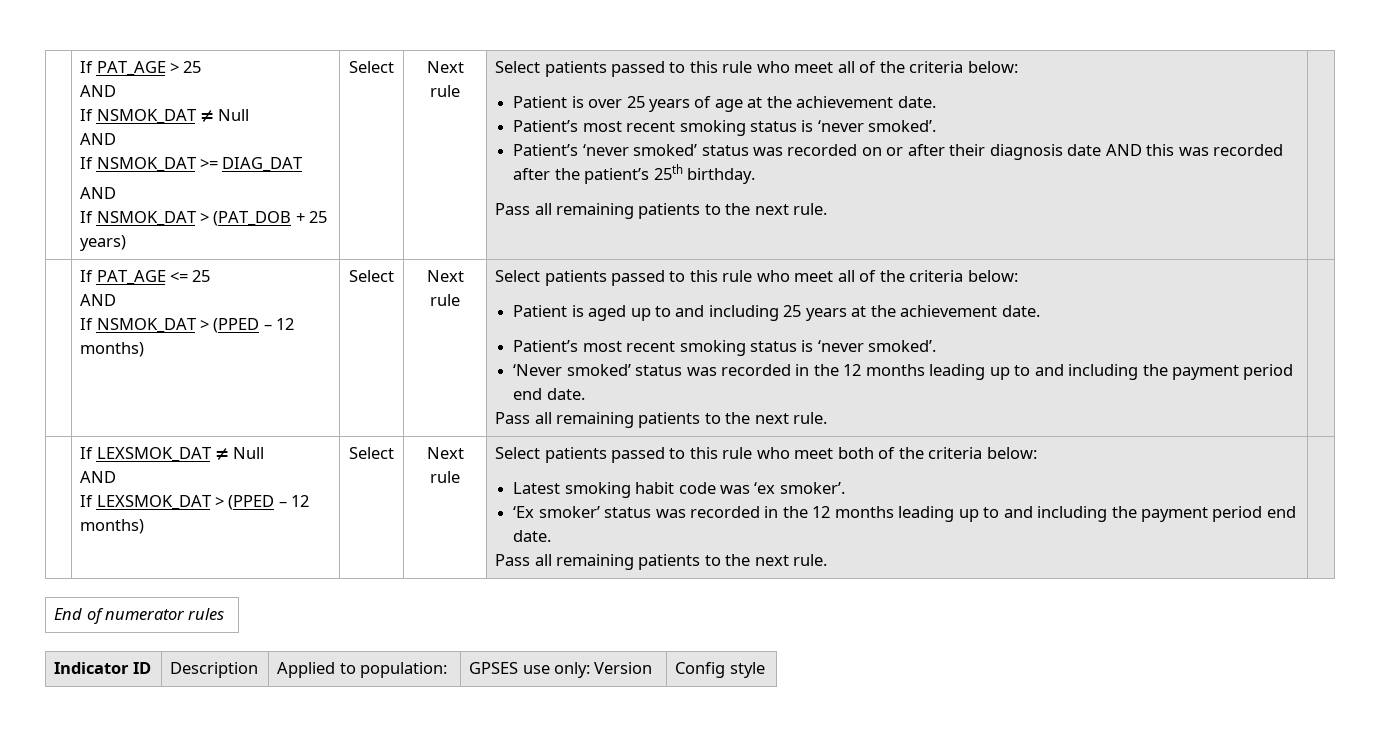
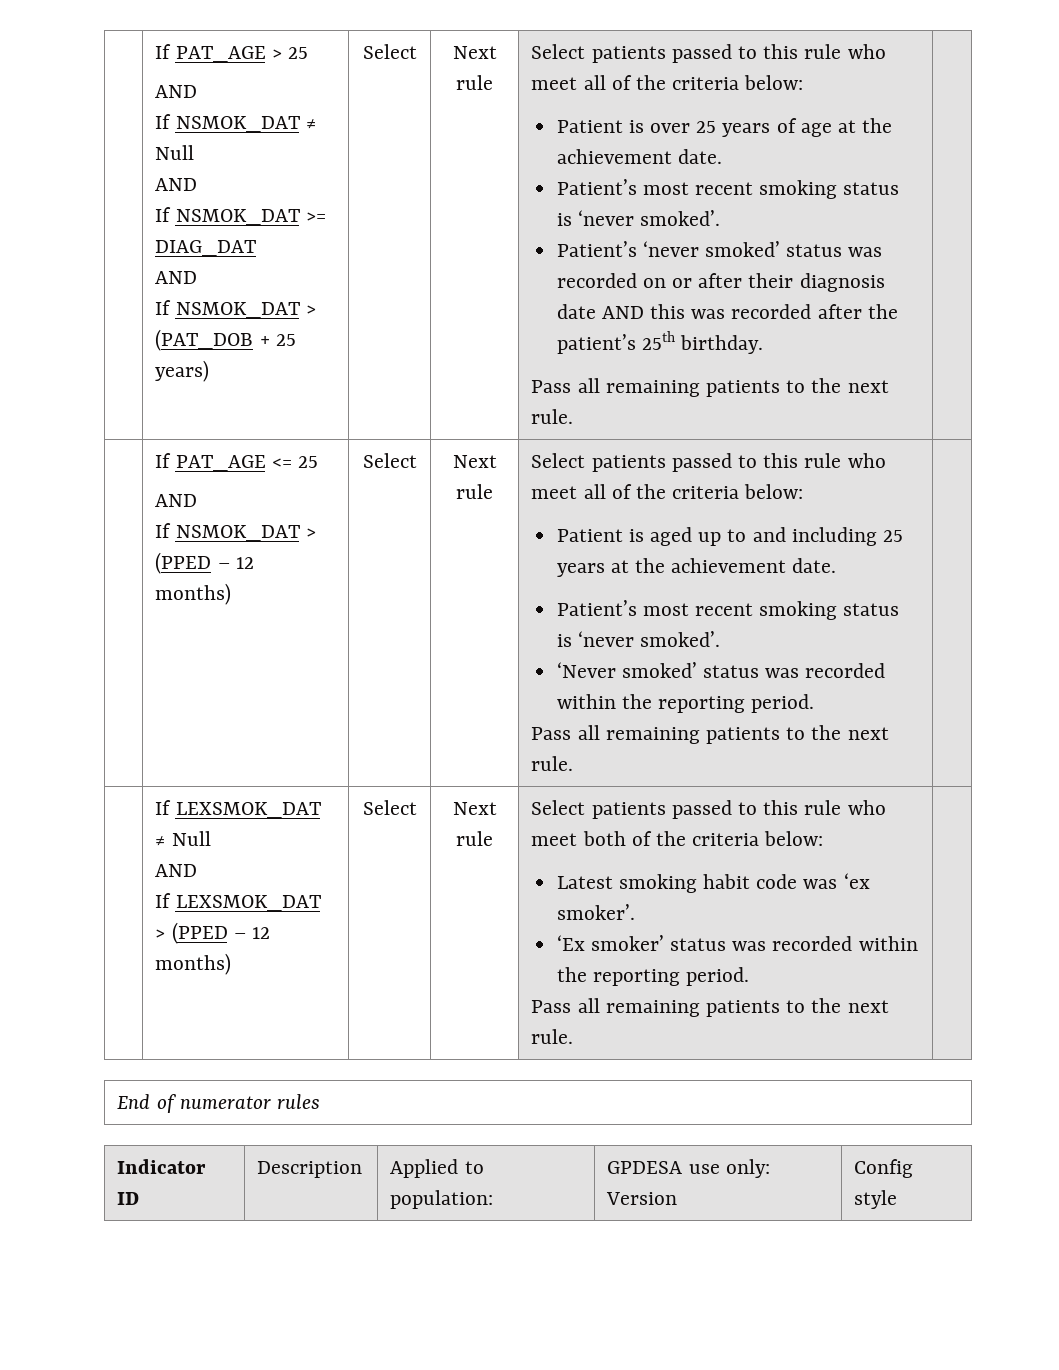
[795,364,1294,380] [513,388,585,400] in the 12 months leading up to and including the payment period end date. -> [556,694,815,713] within the reporting period.
[764,506,1296,522] [513,530,552,542] in the 12 months leading up to and including the payment period end date. -> [858,936,918,951] [556,967,750,986] within the reporting period.
[469,662,519,674] GPSES -> [607,1161,683,1174] GPDESA

